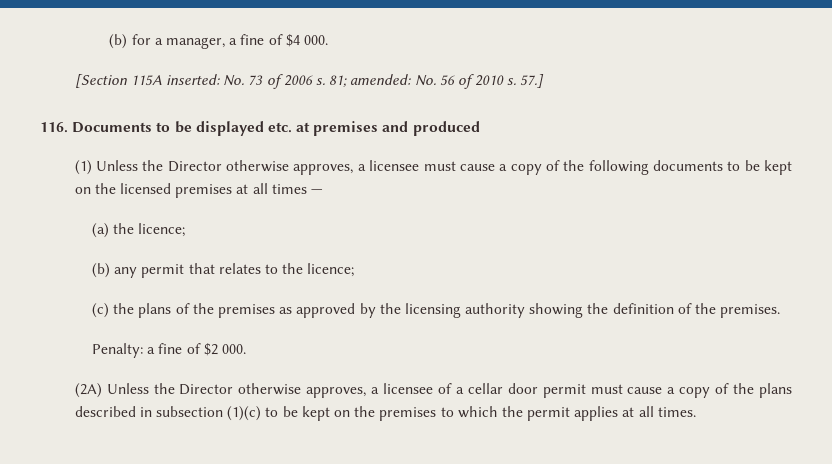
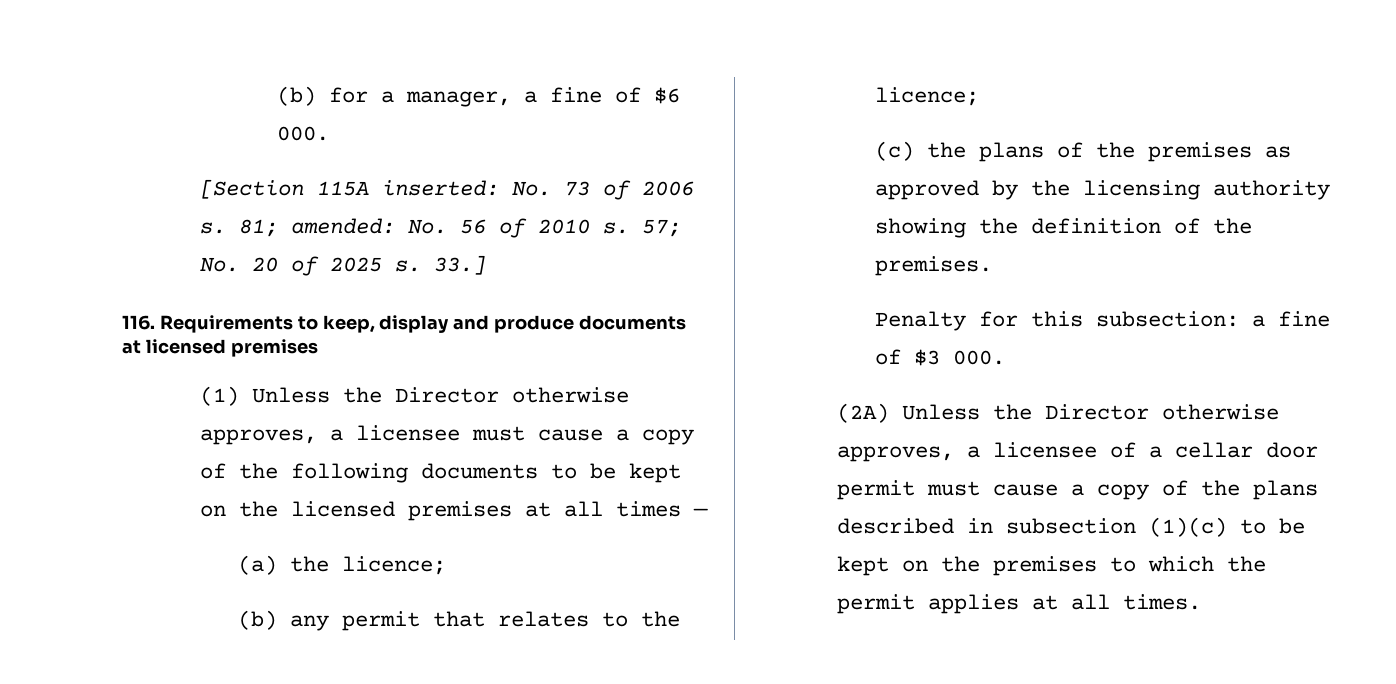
[285,34,300,47] $4 -> [654,87,681,104] $6
[520,74,545,88] [40,121,480,136] 57.] // 116. Documents to be displayed etc. at premises and produced -> [641,219,681,237] [199,255,486,276] [122,315,687,333] [122,339,318,357] 57; No. 20 of 2025 s. 33.] // 116. Requirements to keep, display and produce documents at licensed premises
[92,343,218,358] Penalty: a fine of $2 -> [875,311,1331,331] [875,349,941,366] Penalty for this subsection: a fine of $3

